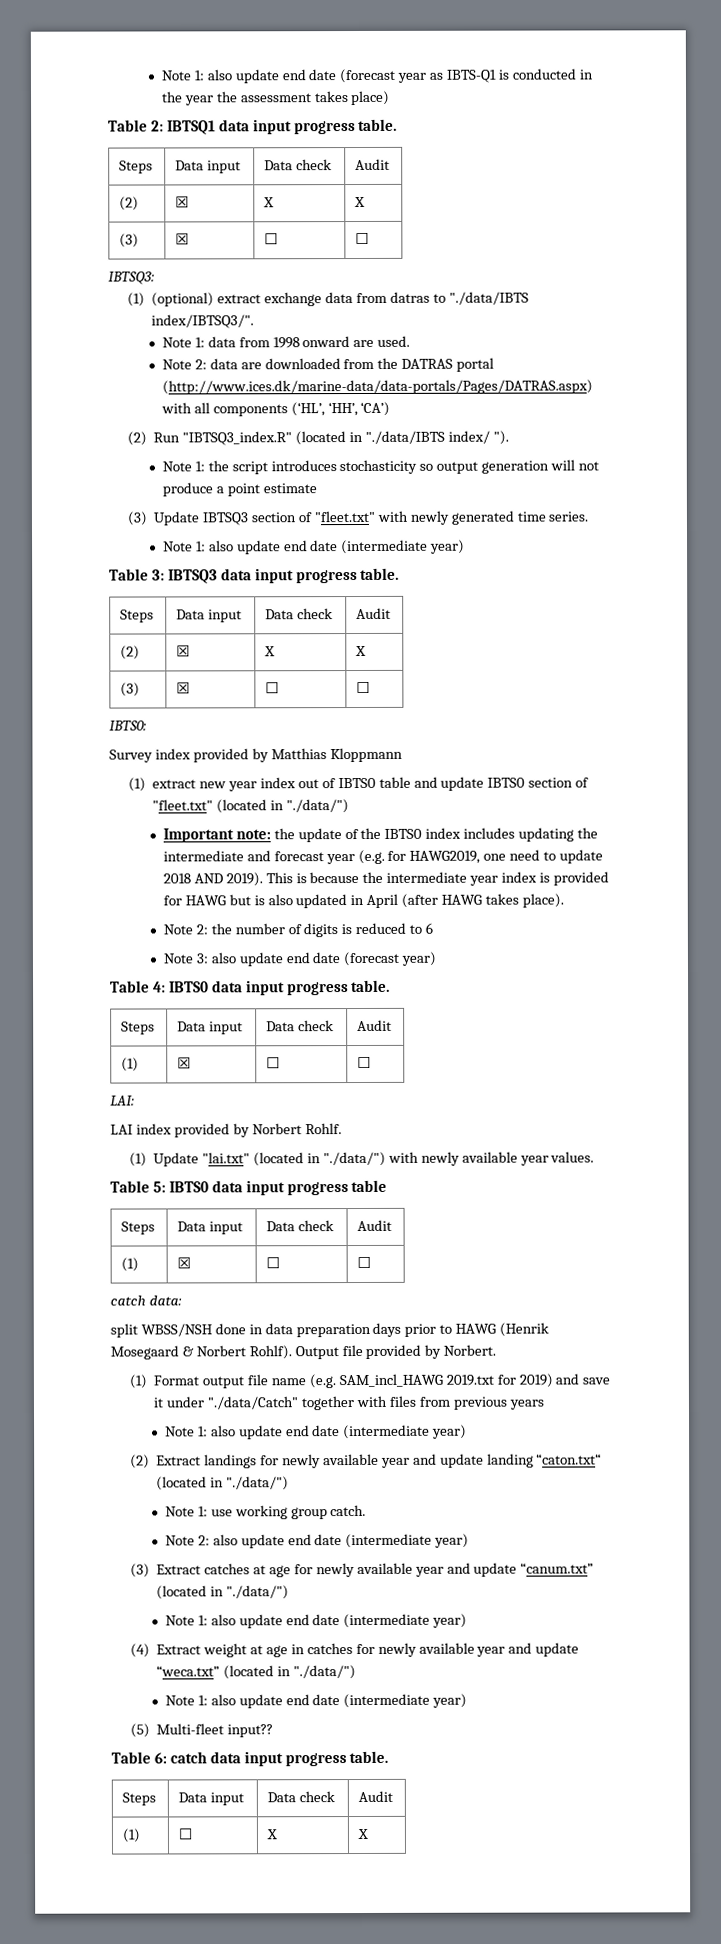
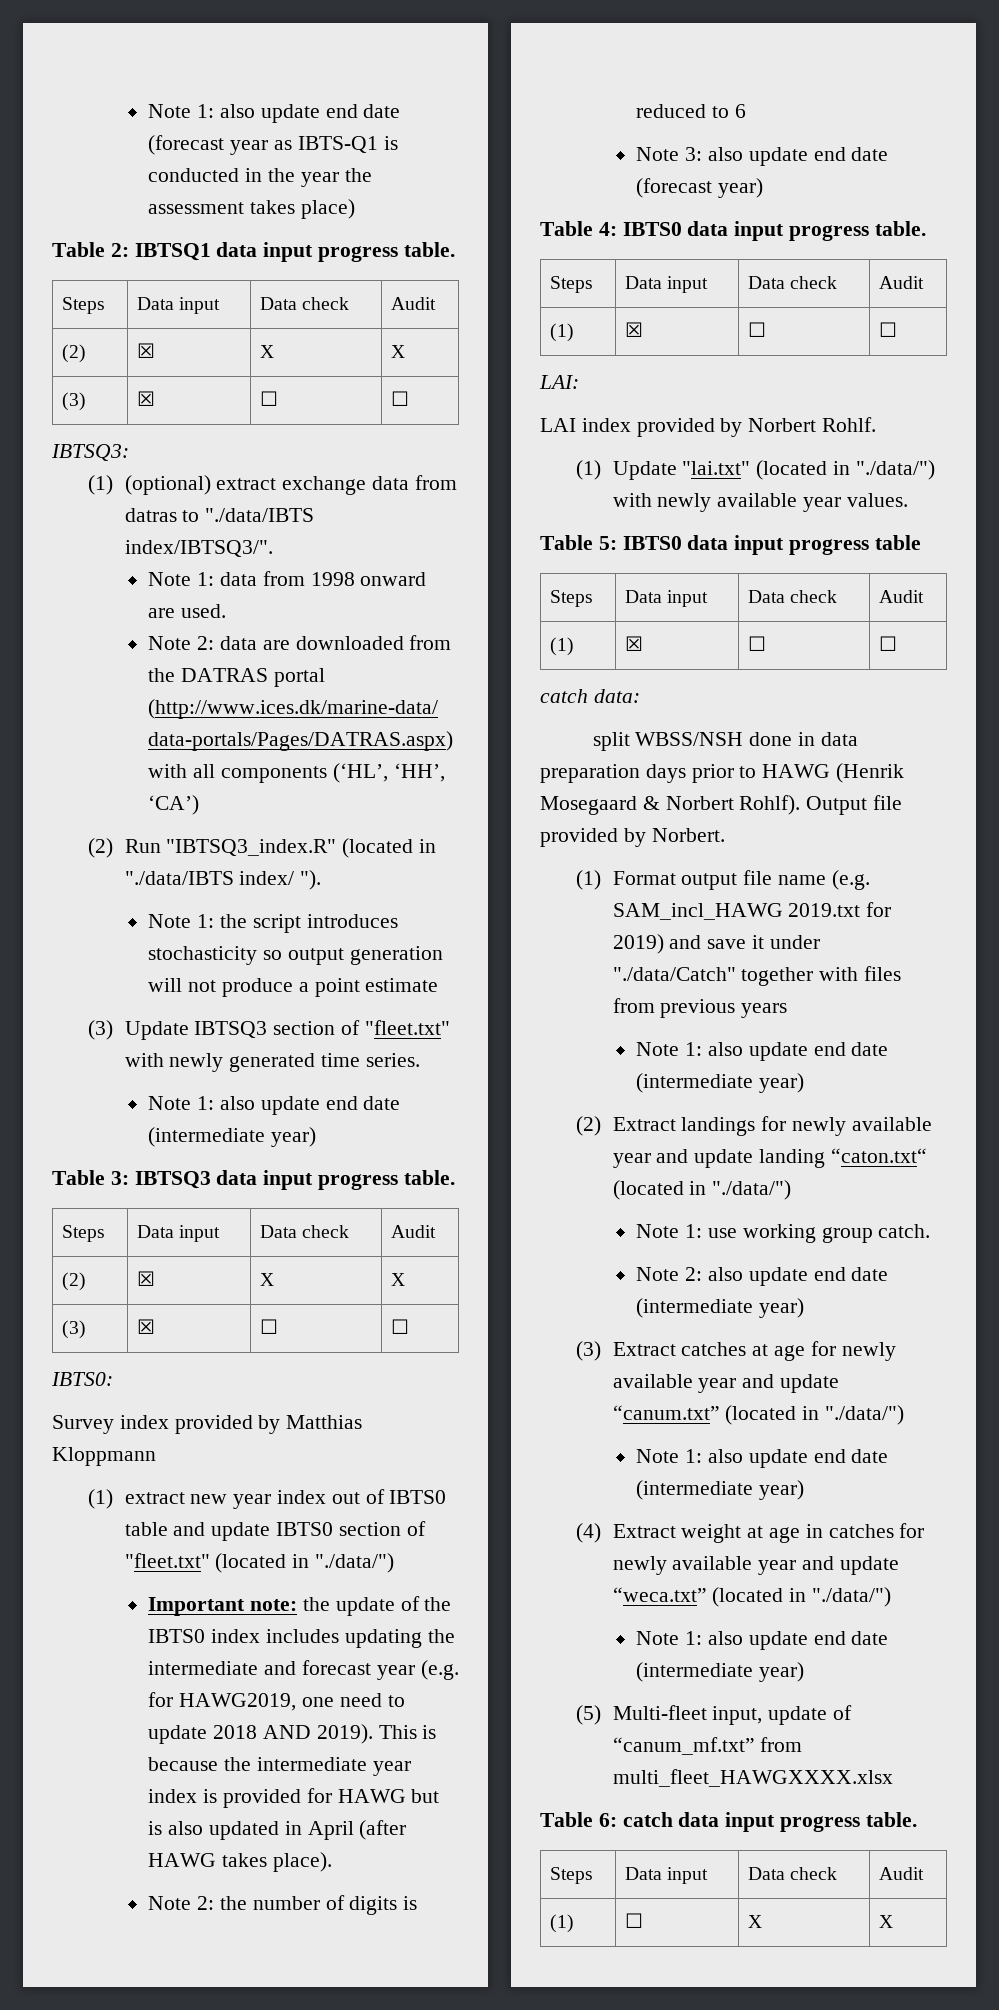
[227,1724,274,1738] input?? -> [712,1705,853,1725] [612,1737,803,1755] [612,1769,893,1787] input, update of “canum_mf.txt” from multi_fleet_HAWGXXXX.xlsx

